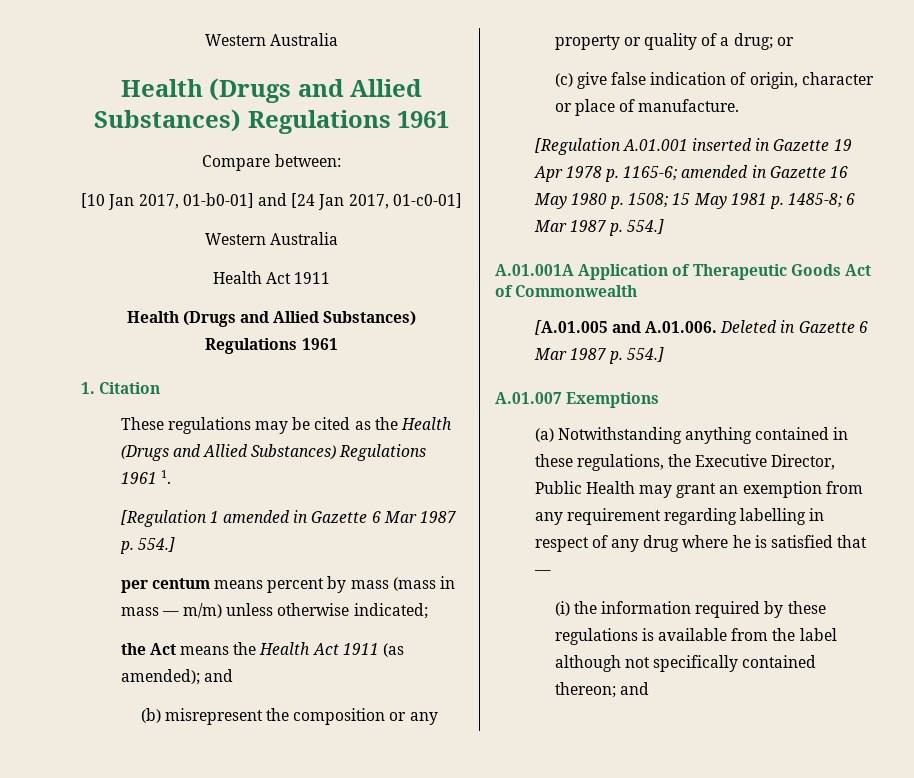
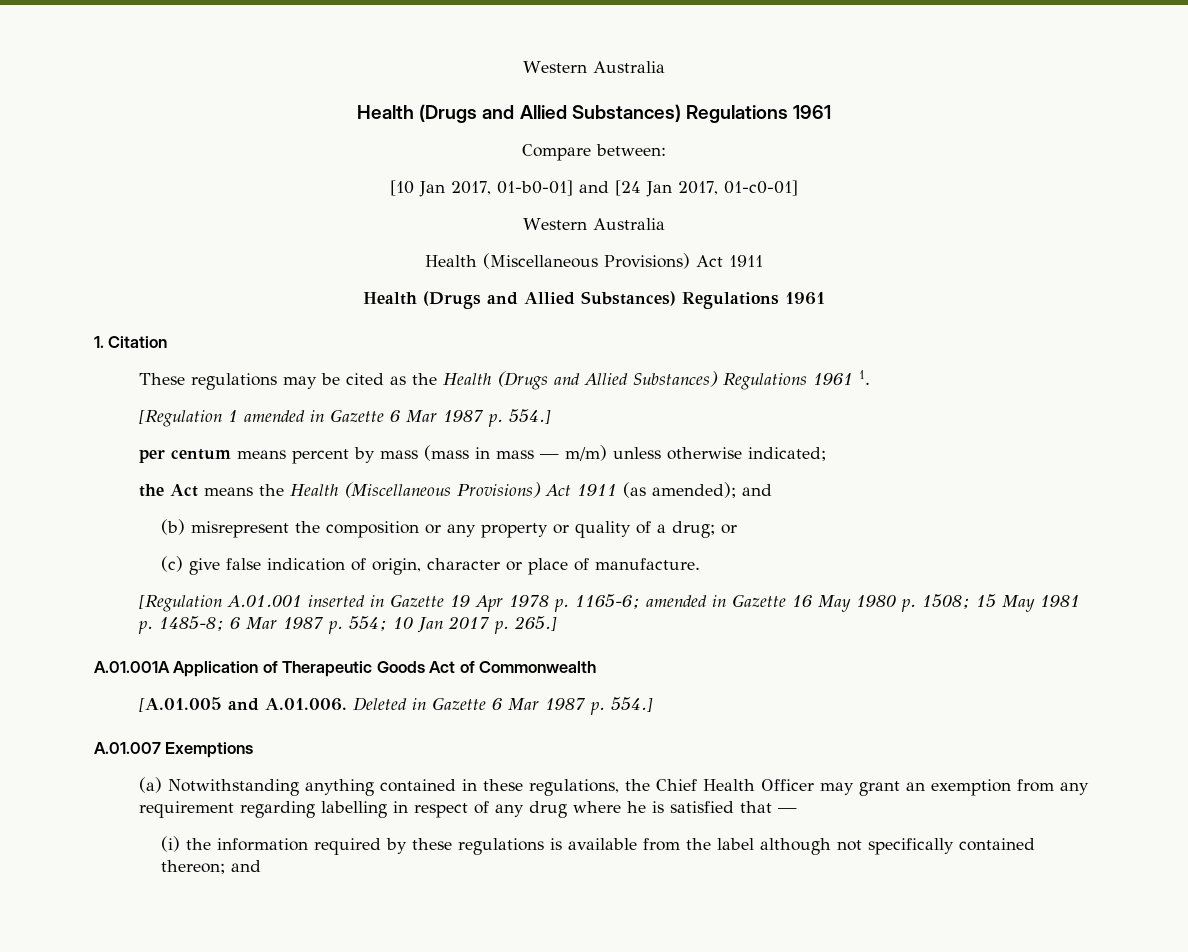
(262, 277) none -> [483,253,690,269] (Miscellaneous Provisions)
(311, 648) none -> [343,482,541,498] (Miscellaneous Provisions)
[627,219,665,234] 554.] -> [348,616,557,634] 554; 10 Jan 2017 p. 265.]
[695,454,836,470] [534,481,635,494] Executive Director, Public Health -> [655,779,814,791] Chief Health Officer

